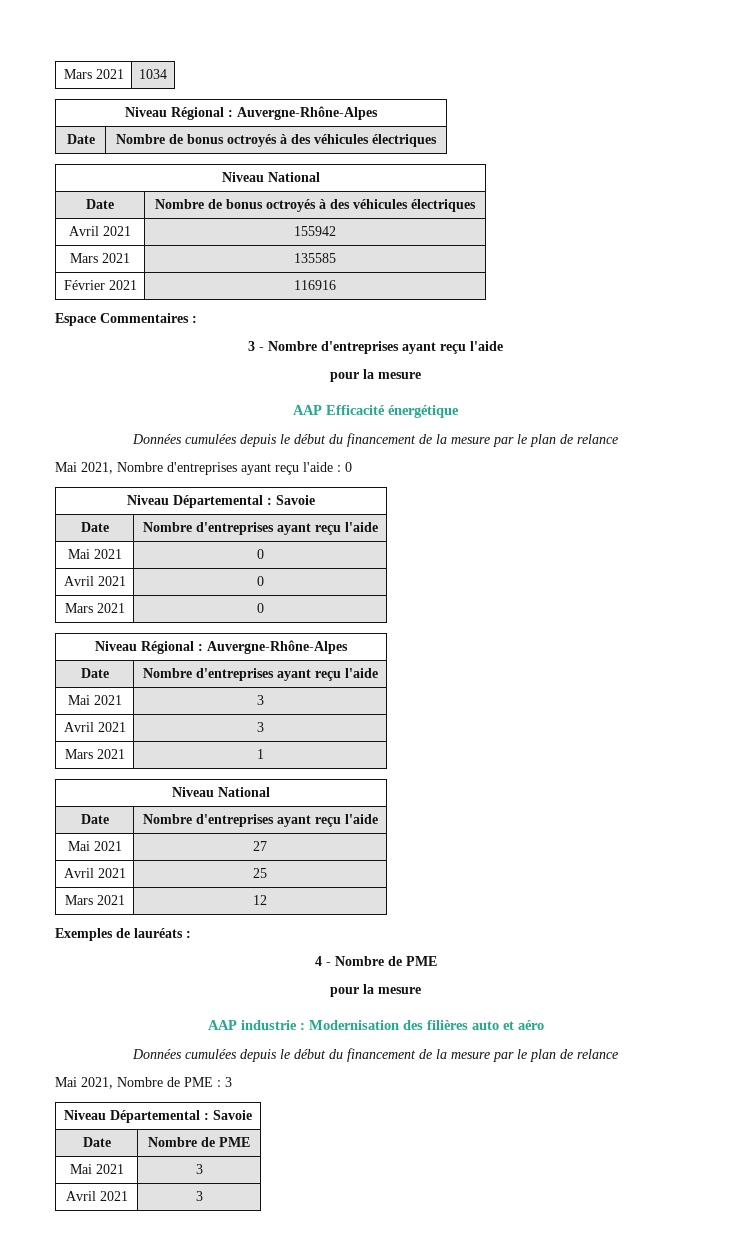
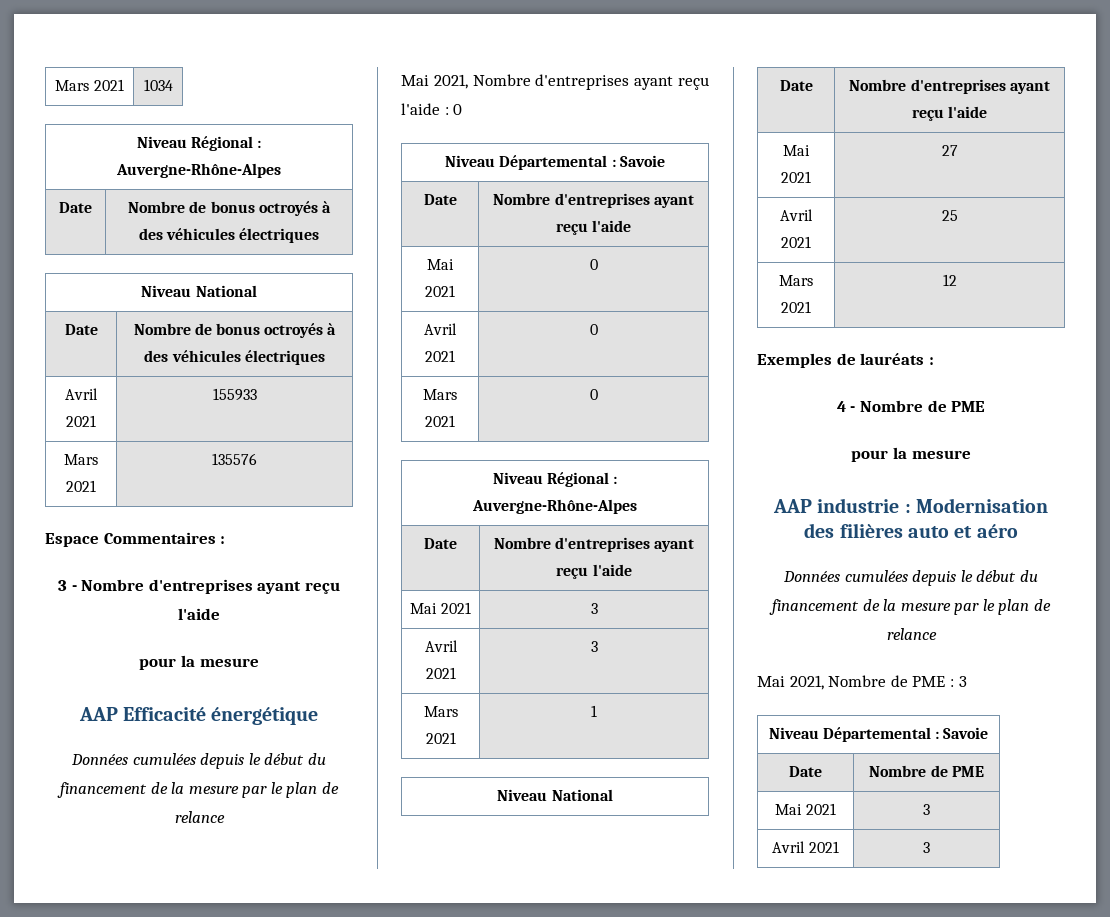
[294,226,336,236] [70,253,130,263] [294,253,336,263] [63,280,137,290] [294,280,336,290] 155942 // Mars 2021 | 135585 // Février 2021 | 116916 -> [212,388,257,401] [64,454,98,465] [66,480,96,492] [212,453,257,465] 155933 // Mars 2021 | 135576

